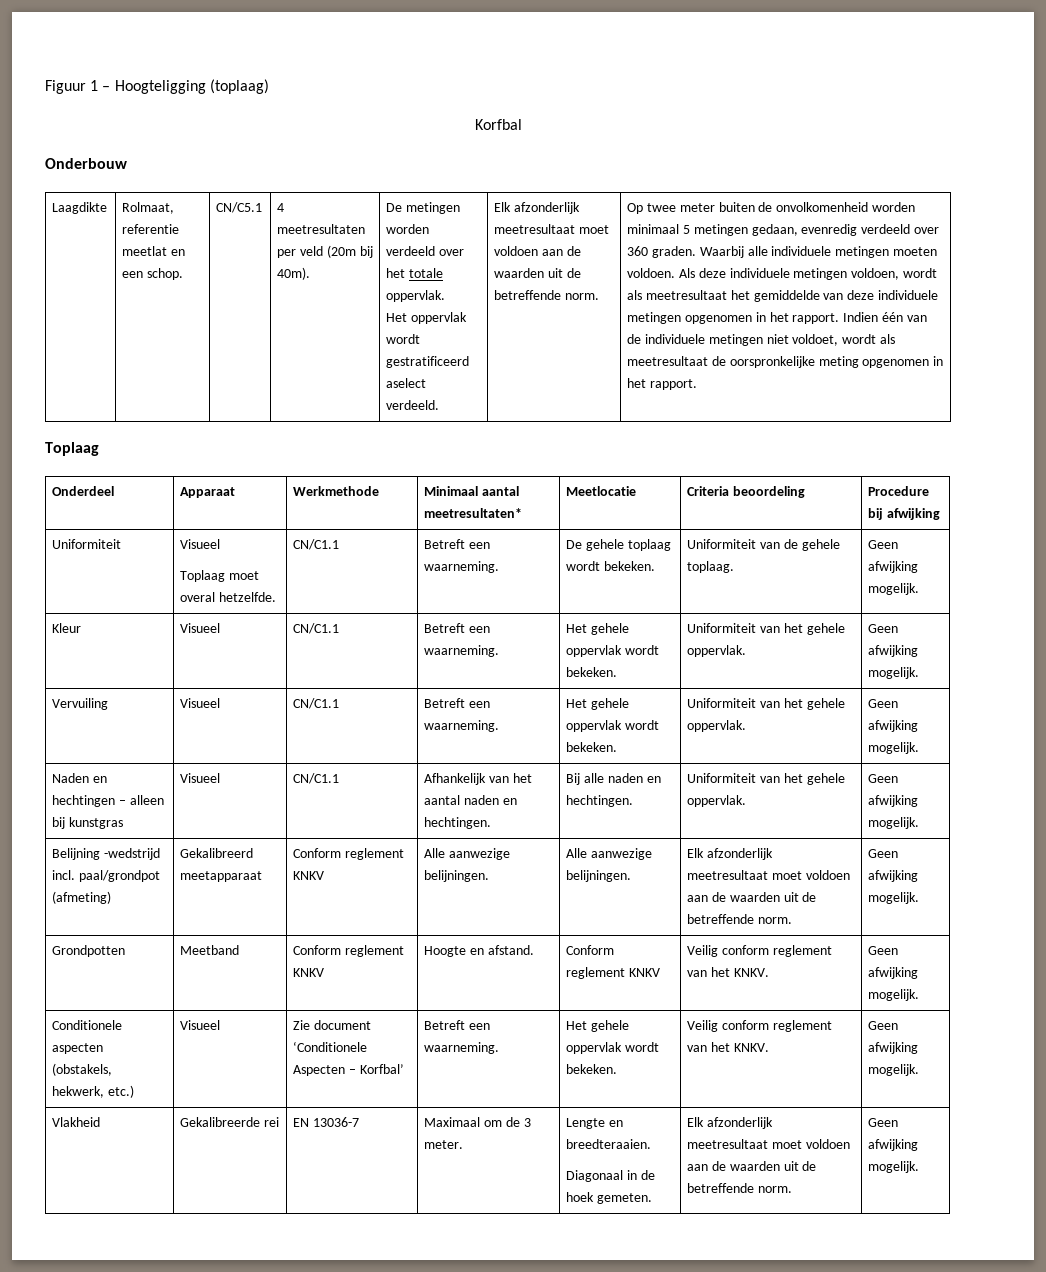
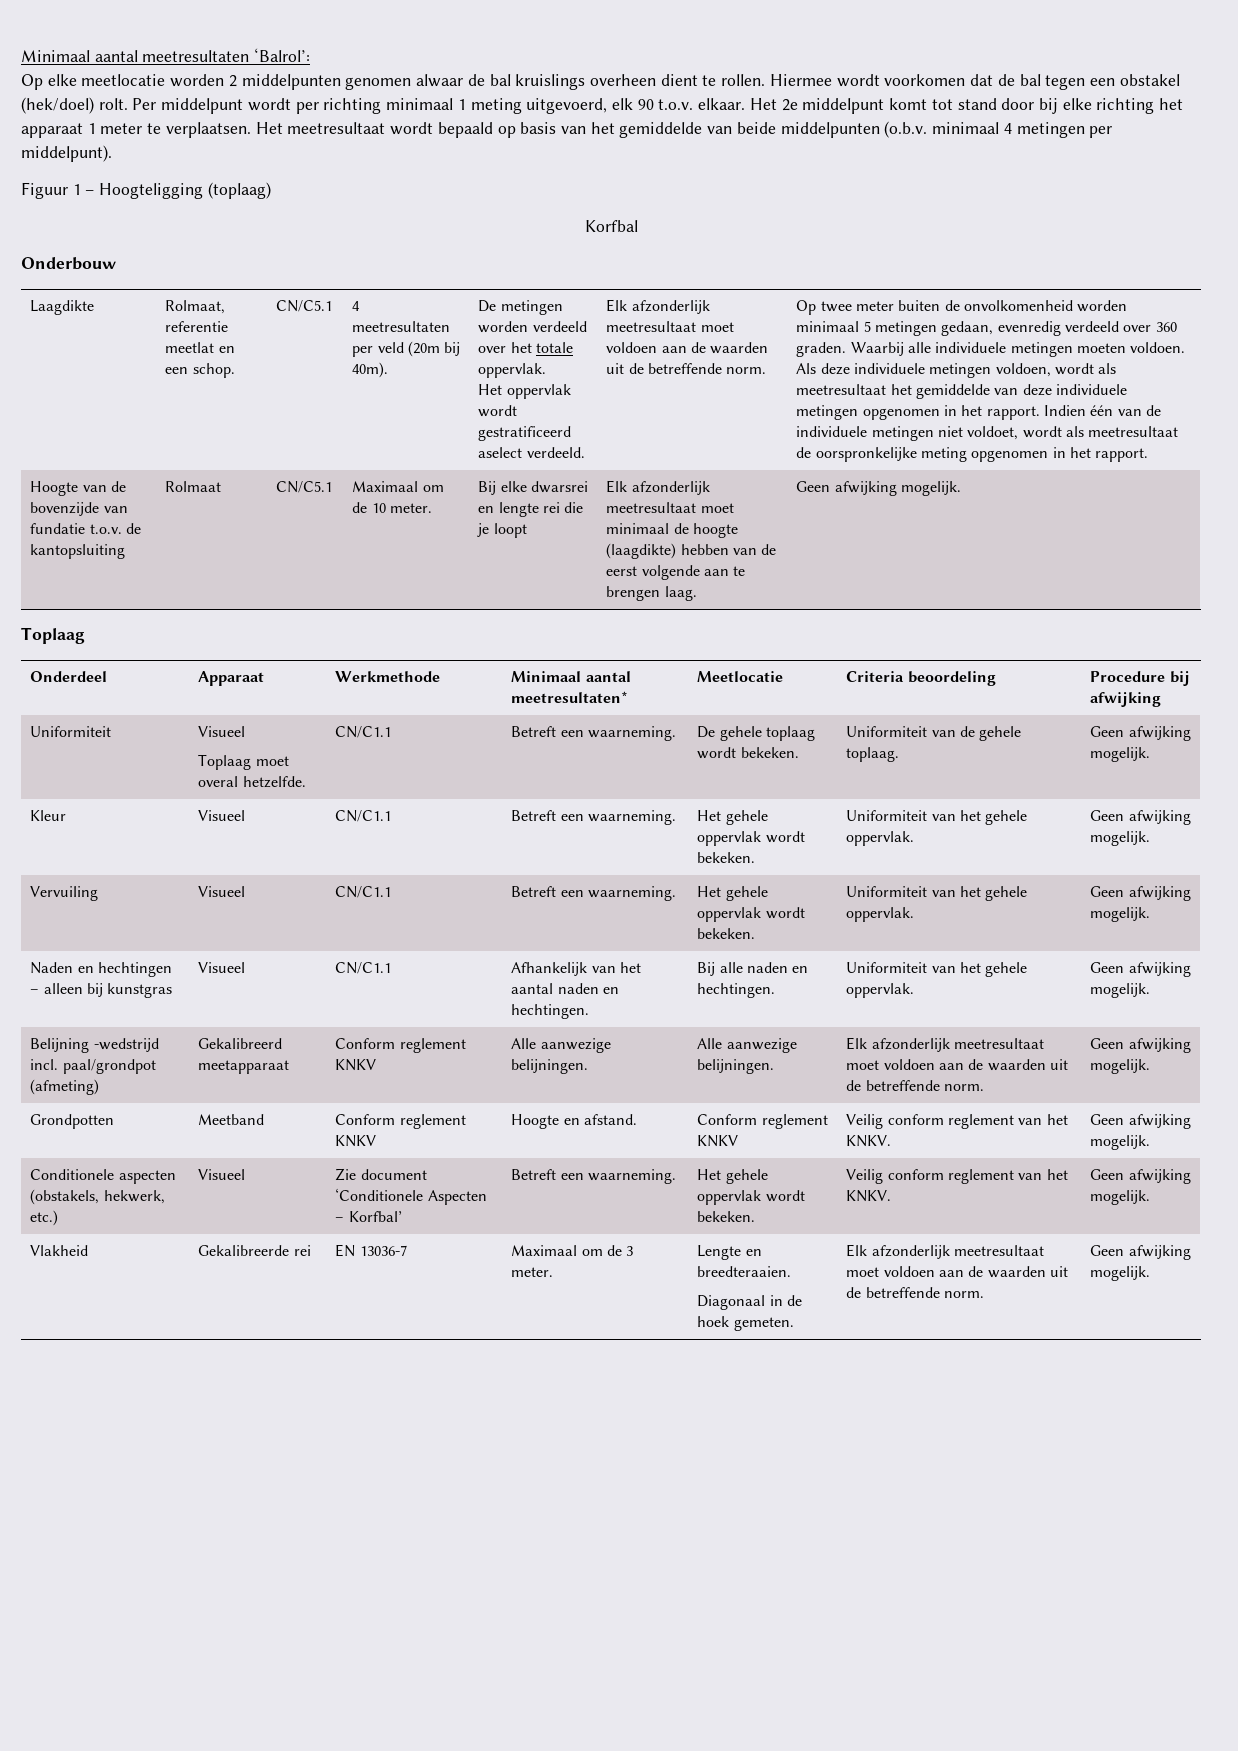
(45, 87) none -> [21,48,311,62] [21,74,1180,90] [21,97,1184,114] [21,121,1113,138] [21,145,112,162] Minimaal aantal meetresultaten ‘Balrol’: // Op elke meetlocatie worden 2 middelpunten genomen alwaar de bal kruislings overheen dient te rollen. Hiermee wordt voorkomen dat de bal tegen een obstakel (hek/doel) rolt. Per middelpunt wordt per richting minimaal 1 meting uitgevoerd, elk 90 t.o.v. elkaar. Het 2e middelpunt komt tot stand door bij elke richting het apparaat 1 meter te verplaatsen. Het meetresultaat wordt bepaald op basis van het gemiddelde van beide middelpunten (o.b.v. minimaal 4 metingen per middelpunt). //
(698, 384) none -> [30,481,127,496] [30,502,128,516] [30,523,142,534] [30,544,126,559] [165,481,222,492] [276,481,333,493] [352,481,444,492] [352,502,433,513] [478,481,589,495] [478,502,584,517] [477,523,527,538] [606,480,710,495] [606,502,734,513] [606,523,739,538] [606,543,777,559] [606,565,746,580] [606,586,697,601] [796,481,962,496] // Hoogte van de bovenzijde van fundatie t.o.v. de kantopsluiting | Rolmaat | CN/C5.1 | Maximaal om de 10 meter. | Bij elke dwarsrei en lengte rei die je loopt | Elk afzonderlijk meetresultaat moet minimaal de hoogte (laagdikte) hebben van de eerst volgende aan te brengen laag. | Geen afwijking mogelijk.

